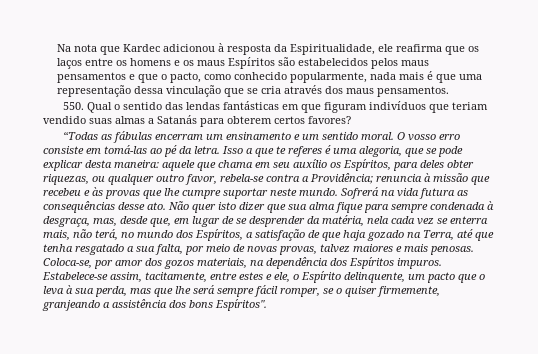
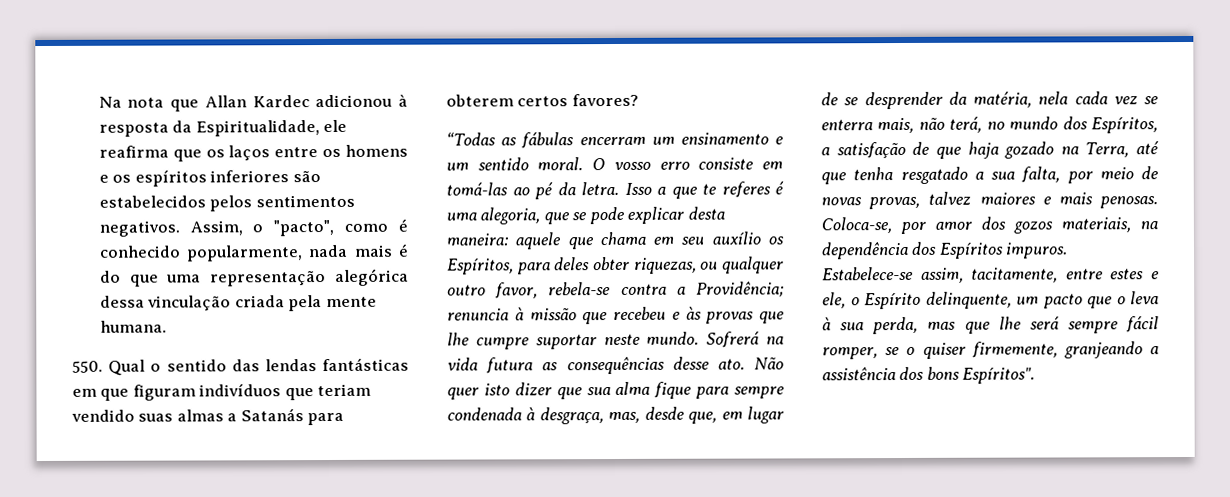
(120, 50) none -> [204,95,247,108] Allan
[196,57,275,69] maus Espíritos -> [134,169,290,187] espíritos inferiores
[400,60,429,66] [56,72,231,83] maus pensamentos e que o pacto, como -> [255,194,355,208] [98,218,408,237] sentimentos negativos. Assim, o "pacto", como é
(433, 75) none -> [99,270,121,283] do
(131, 91) none -> [335,268,409,286] alegórica
[223,85,449,97] que se cria através dos maus pensamentos. -> [234,295,377,312] [99,320,167,333] criada pela mente humana.

